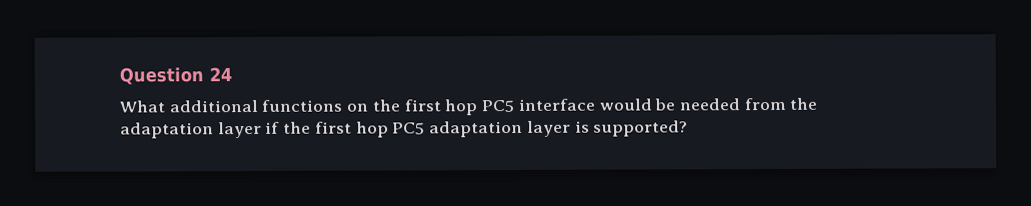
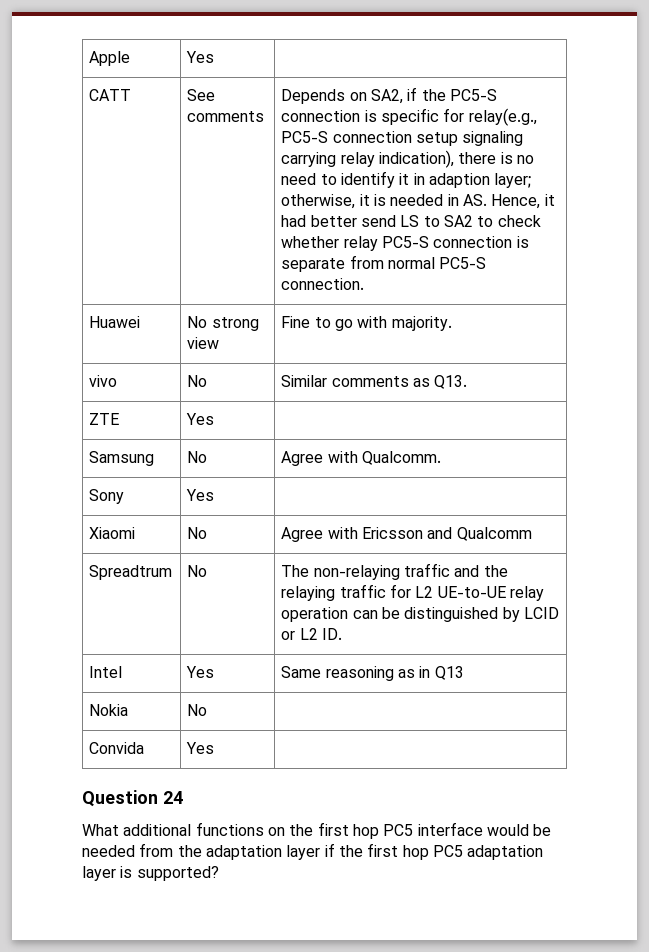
(119, 76) none -> [89,51,131,66] [186,51,215,63] [89,89,132,101] [187,89,216,101] [187,111,265,122] [281,87,498,104] [281,108,537,126] [281,131,524,146] [281,150,535,168] [281,171,532,188] [281,194,555,209] [281,215,541,227] [281,236,529,251] [281,255,487,272] [281,278,365,290] [89,316,141,328] [187,316,259,331] [187,337,220,349] [281,316,452,331] [89,375,118,387] [187,375,208,387] [281,375,468,389] [89,413,120,425] [186,413,215,425] [89,451,155,466] [187,451,208,463] [281,451,442,466] [89,489,125,504] [186,489,215,501] [89,527,136,539] [187,527,208,539] [281,527,532,542] [89,565,173,580] [187,565,208,577] [281,563,508,580] [281,584,545,601] [281,607,560,622] [281,628,343,640] [89,666,123,678] [186,666,215,678] [281,666,464,681] [89,704,129,716] [187,704,208,716] [89,742,145,754] [186,742,215,754] Apple | Yes | // CATT | See comments | Depends on SA2, if the PC5-S connection is specific for relay(e.g., PC5-S connection setup signaling carrying relay indication), there is no need to identify it in adaption layer; otherwise, it is needed in AS. Hence, it had better send LS to SA2 to check whether relay PC5-S connection is separate from normal PC5-S connection. // Huawei | No strong view | Fine to go with majority. // vivo | No | Similar comments as Q13. // ZTE | Yes | // Samsung | No | Agree with Qualcomm. // Sony | Yes | // Xiaomi | No | Agree with Ericsson and Qualcomm // Spreadtrum | No | The non-relaying traffic and the relaying traffic for L2 UE-to-UE relay operation can be distinguished by LCID or L2 ID. // Intel | Yes | Same reasoning as in Q13 // Nokia | No | // Convida | Yes | //

